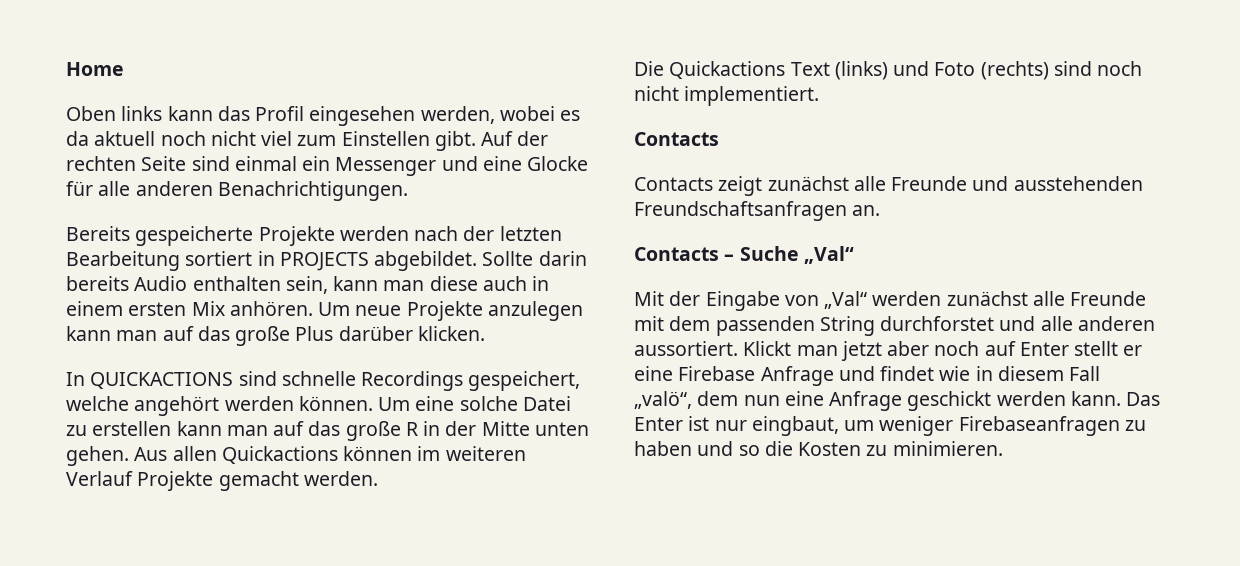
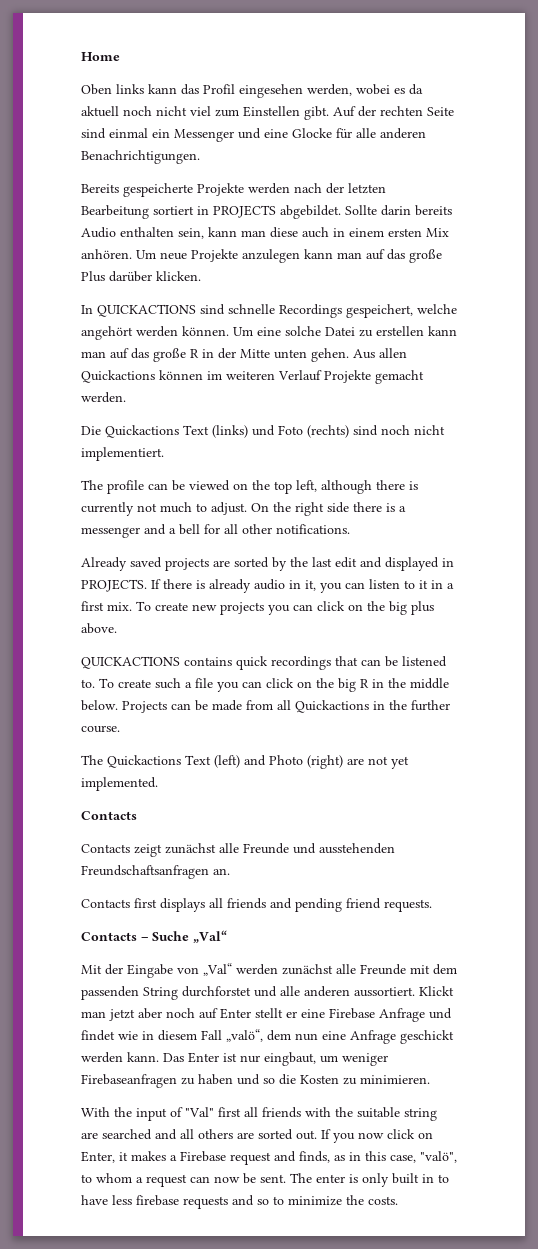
(820, 96) none -> [81,480,418,494] [81,502,406,516] [81,524,350,538] [81,557,454,571] [81,579,454,593] [81,601,434,615] [81,623,117,634] [81,656,447,670] [81,678,449,692] [81,700,450,713] [81,725,120,733] [81,755,409,769] [81,777,158,791] // The profile can be viewed on the top left, although there is currently not much to adjust. On the right side there is a messenger and a bell for all other notifications. // Already saved projects are sorted by the last edit and displayed in PROJECTS. If there is already audio in it, you can listen to it in a first mix. To create new projects you can click on the big plus above. // QUICKACTIONS contains quick recordings that can be listened to. To create such a file you can click on the big R in the middle below. Projects can be made from all Quickactions in the further course. // The Quickactions Text (left) and Photo (right) are not yet implemented.
(881, 210) none -> [81,898,432,912] // Contacts first displays all friends and pending friend requests.
(1003, 448) none -> [81,1107,437,1121] [81,1129,433,1143] [81,1151,457,1165] [81,1173,449,1187] [81,1195,398,1209] // With the input of "Val" first all friends with the suitable string are searched and all others are sorted out. If you now click on Enter, it makes a Firebase request and finds, as in this case, "valö", to whom a request can now be sent. The enter is only built in to have less firebase requests and so to minimize the costs.

